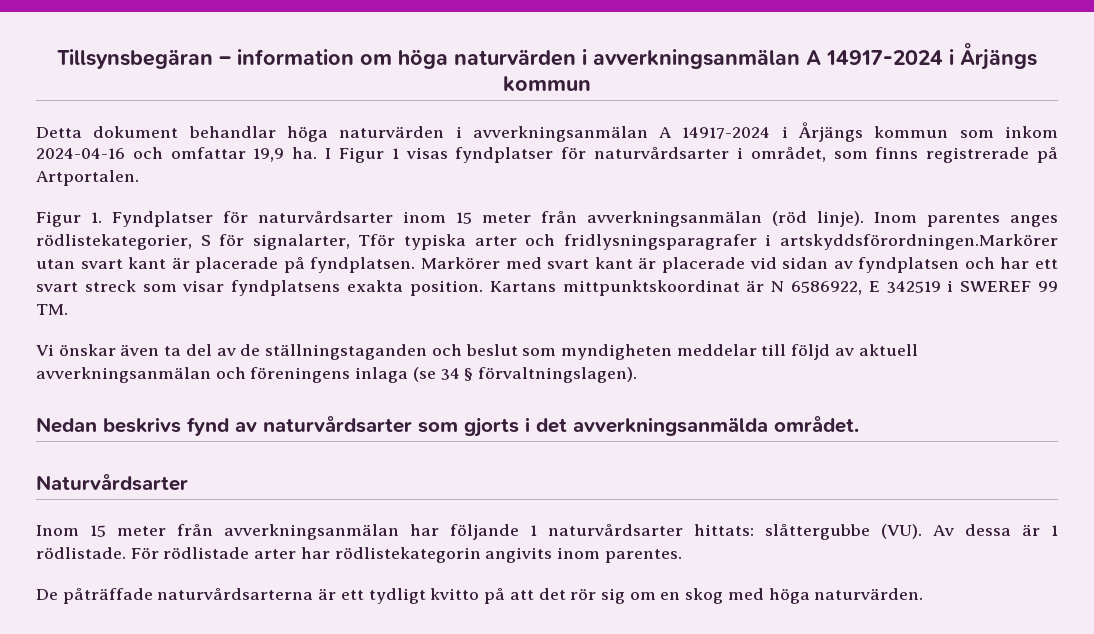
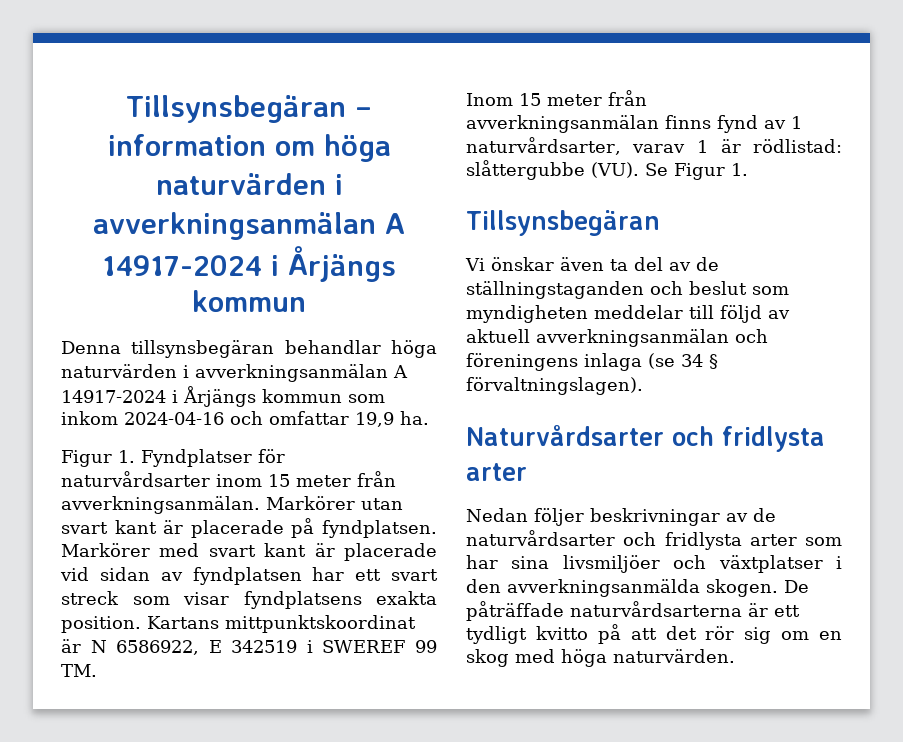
[36,126,179,138] Detta dokument -> [61,340,275,358] Denna tillsynsbegäran
[325,147,1059,163] [36,170,139,186] I Figur 1 visas fyndplatser för naturvårdsarter i området, som finns registrerade på Artportalen. -> (429, 418) none
[587,211,1058,227] [36,234,1058,250] avverkningsanmälan (röd linje). Inom parentes anges rödlistekategorier, S för signalarter, Tför typiska arter och fridlysningsparagrafer i artskyddsförordningen.Markörer -> [61,496,355,514] avverkningsanmälan. Markörer
[964,257,995,269] och -> (302, 576) none
(68, 309) none -> [466,90,647,106] [466,115,802,133] [466,137,842,155] [466,160,748,180] [466,210,660,236] // Inom 15 meter från avverkningsanmälan finns fynd av 1 naturvårdsarter, varav 1 är rödlistad: slåttergubbe (VU). Se Figur 1. // Tillsynsbegäran
[36,416,859,437] [36,474,188,491] [36,524,1058,540] [36,547,682,563] Nedan beskrivs fynd av naturvårdsarter som gjorts i det avverkningsanmälda området. // Naturvårdsarter // Inom 15 meter från avverkningsanmälan har följande 1 naturvårdsarter hittats: slåttergubbe (VU). Av dessa är 1 rödlistade. För rödlistade arter har rödlistekategorin angivits inom parentes. // -> [466,425,825,452] [466,463,527,481] [466,508,776,526] [466,530,842,550] [466,555,842,573] [466,579,778,597] Naturvårdsarter och fridlysta arter // Nedan följer beskrivningar av de naturvårdsarter och fridlysta arter som har sina livsmiljöer och växtplatser i den avverkningsanmälda skogen.

